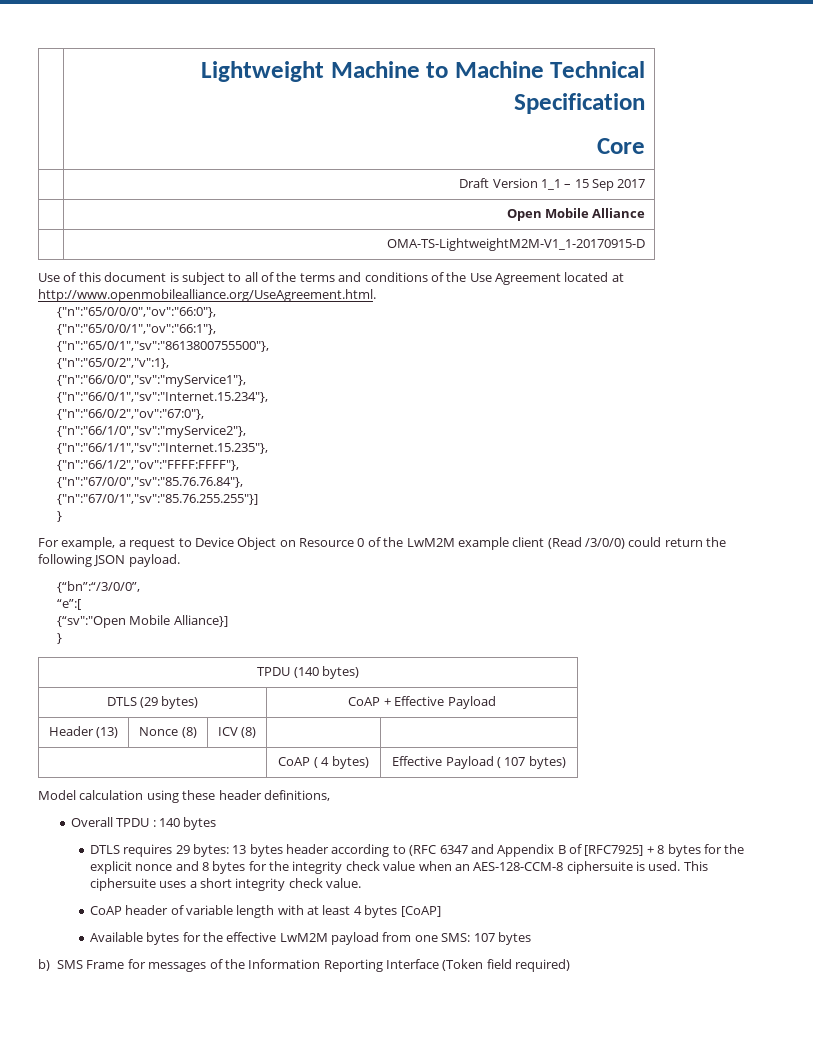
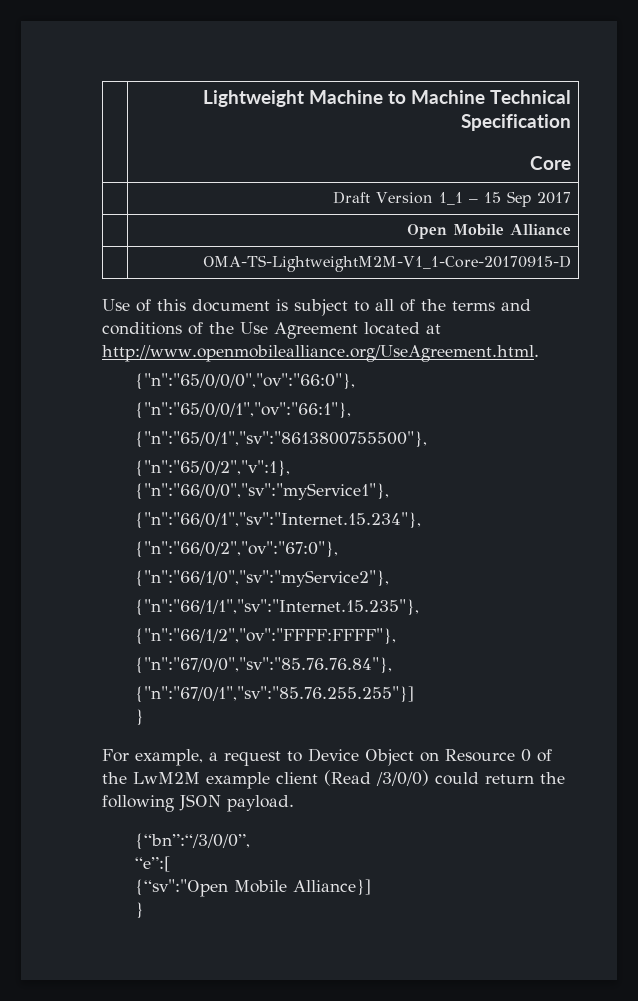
[387,238,646,251] OMA-TS-LightweightM2M-V1_1-20170915-D -> [202,255,571,272] OMA-TS-LightweightM2M-V1_1-Core-20170915-D
[257,666,359,679] [106,696,199,709] [348,696,496,709] [48,726,119,738] [139,727,197,738] [217,727,257,738] [278,756,369,769] [392,756,566,769] [38,790,330,803] [70,817,217,830] [89,844,745,857] [89,861,708,874] [89,878,362,891] [89,905,441,918] [89,932,531,945] [38,959,571,972] // TPDU (140 bytes) // DTLS (29 bytes) | CoAP + Effective Payload // Header (13) | Nonce (8) | ICV (8) | | // | CoAP ( 4 bytes) | Effective Payload ( 107 bytes) // Model calculation using these header definitions, // Overall TPDU : 140 bytes // DTLS requires 29 bytes: 13 bytes header according to (RFC 6347 and Appendix B of [RFC7925] + 8 bytes for the explicit nonce and 8 bytes for the integrity check value when an AES-128-CCM-8 ciphersuite is used. This ciphersuite uses a short integrity check value. // CoAP header of variable length with at least 4 bytes [CoAP] // Available bytes for the effective LwM2M payload from one SMS: 107 bytes // b) SMS Frame for messages of the Information Reporting Interface (Token field required) -> (144, 910) none

